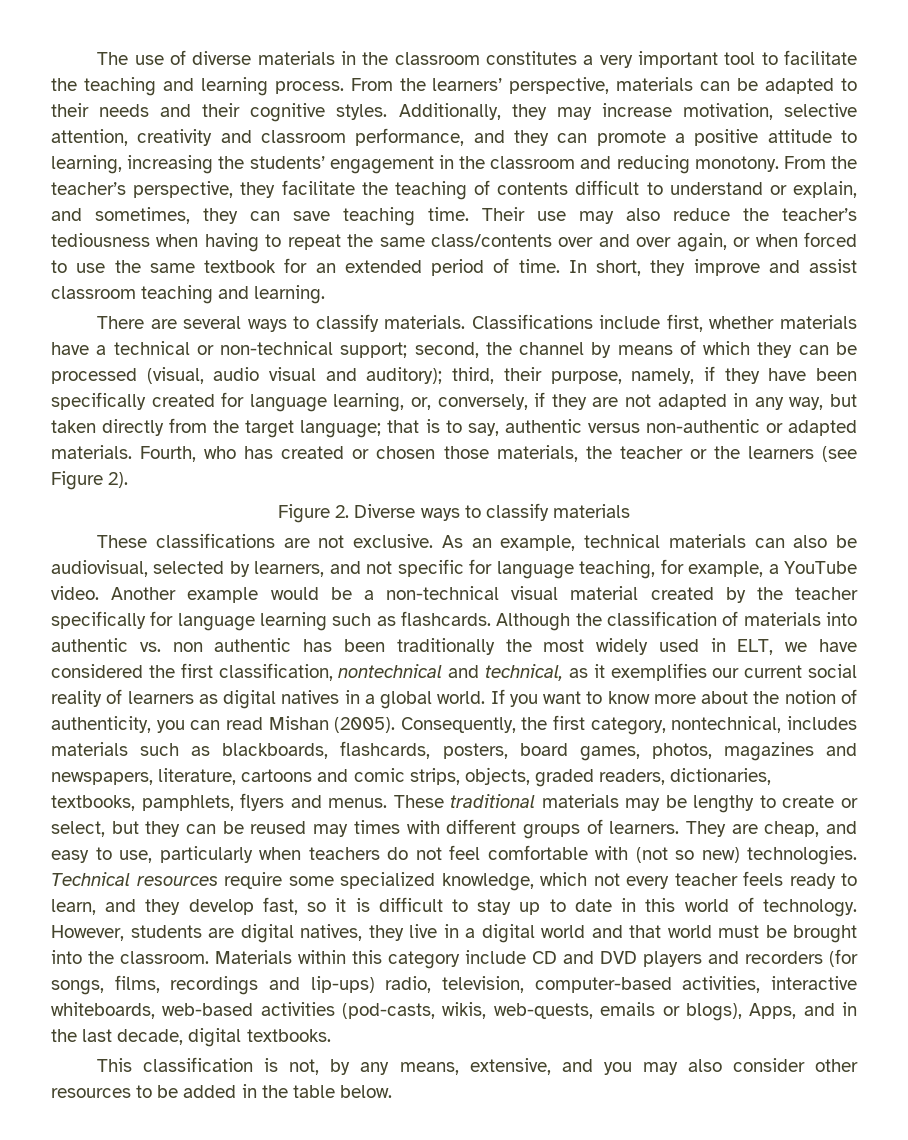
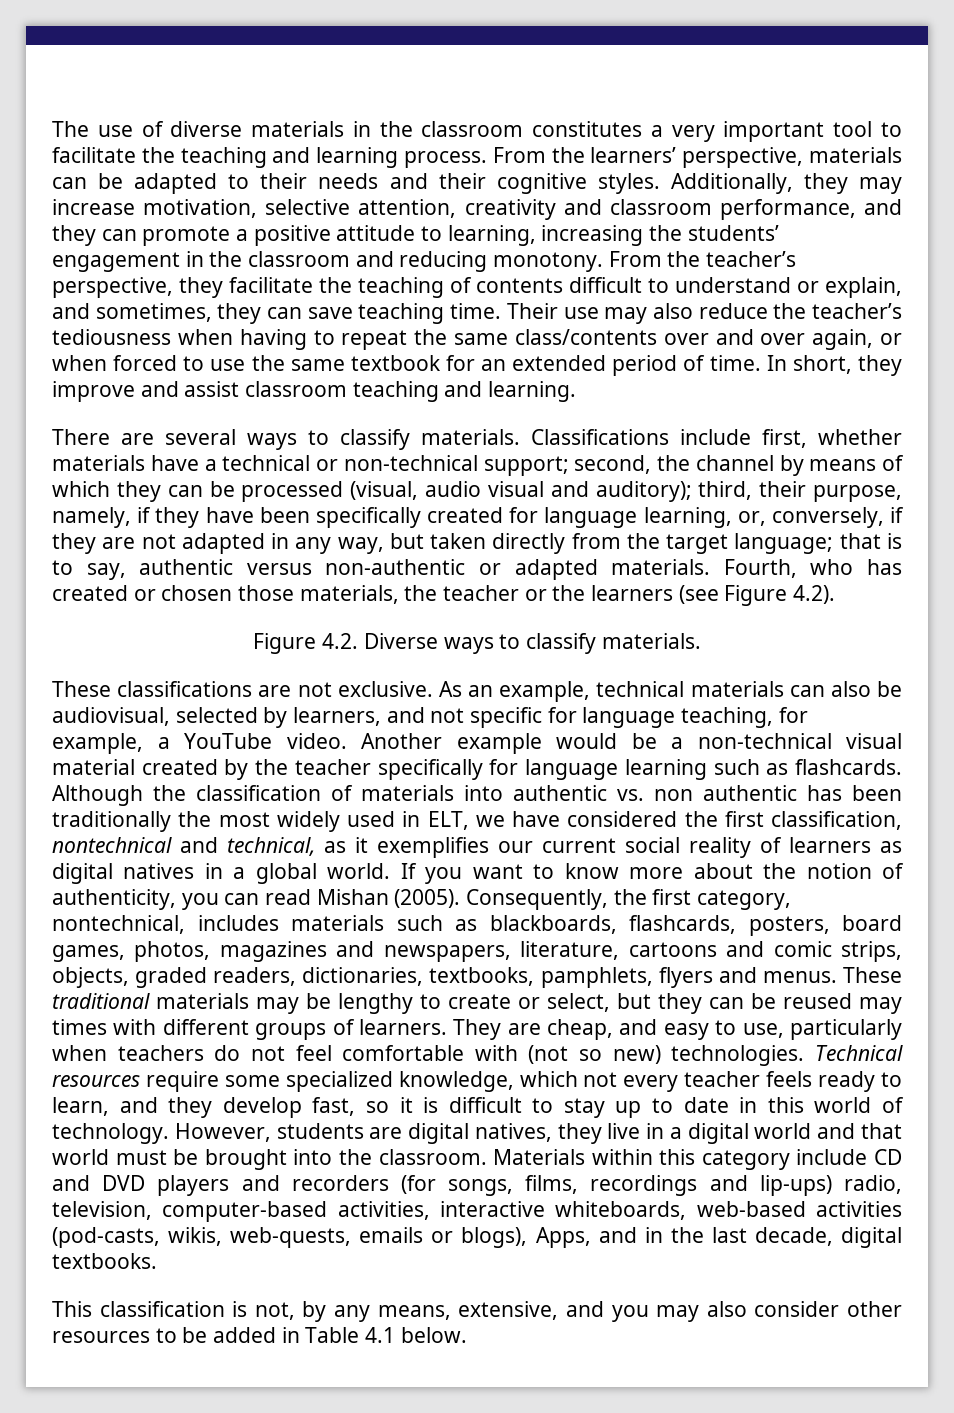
[108,472,129,488] [278,504,350,523] 2). // Figure 2. -> [793,585,836,604] [253,633,359,654] 4.2). // Figure 4.2.
[552,504,630,518] materials -> [601,633,701,649] materials.
[261,1085,335,1098] the table -> [305,1327,396,1343] Table 4.1

